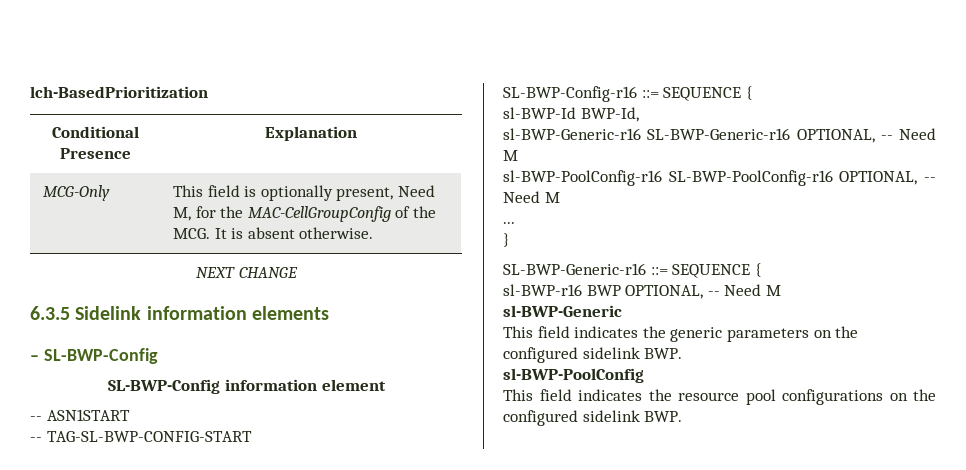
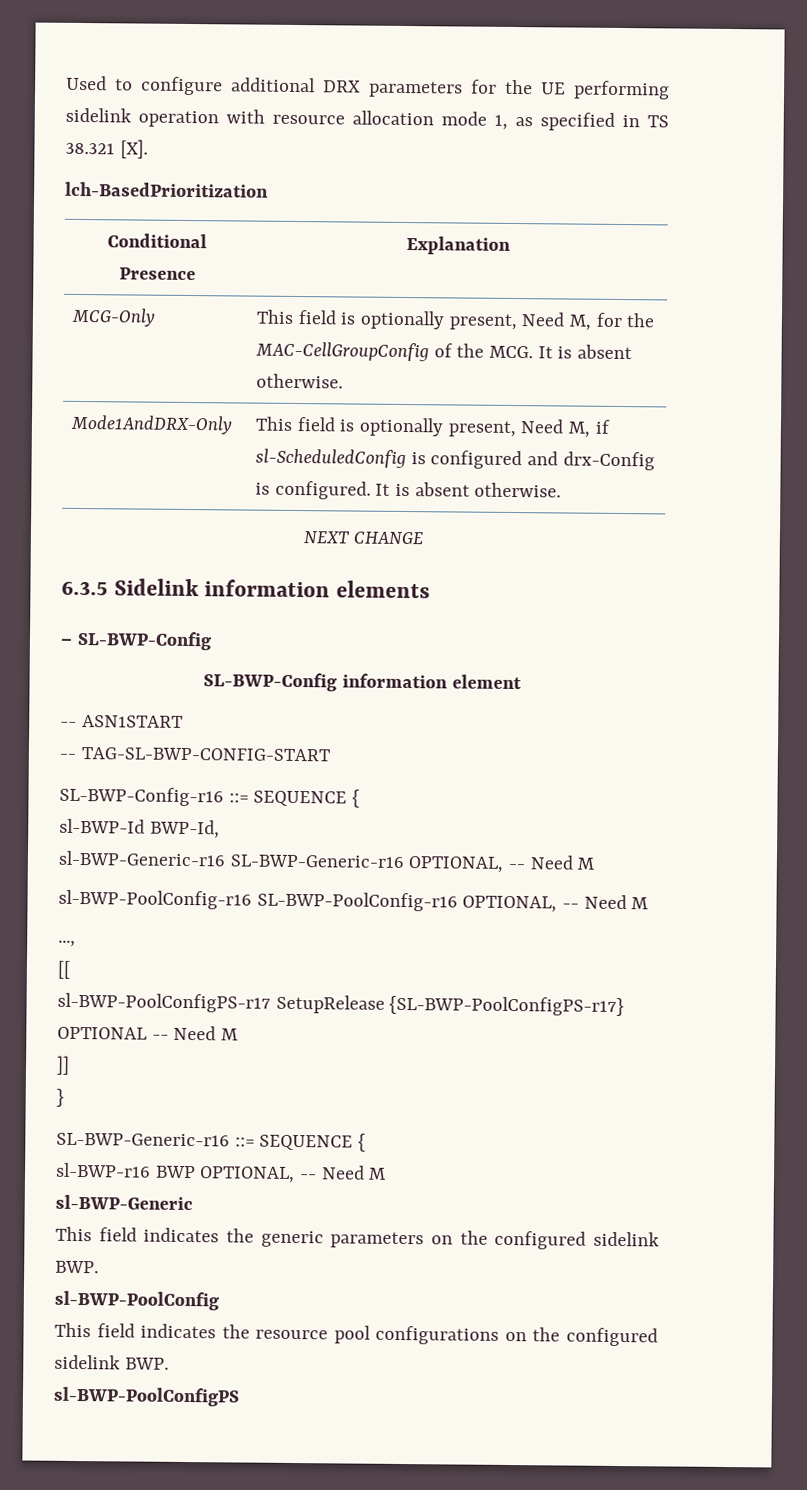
(30, 92) none -> [66,75,670,100] [65,107,669,131] [65,139,148,159] Used to configure additional DRX parameters for the UE performing sidelink operation with resource allocation mode 1, as specified in TS 38.321 [X]. //
(374, 233) none -> [70,414,234,435] [255,416,611,438] [255,448,655,471] [255,480,562,500] // Mode1AndDRX-Only | This field is optionally present, Need M, if sl-ScheduledConfig is configured and drx-Config is configured. It is absent otherwise.
[503,222,515,224] ... -> [58,939,76,947] [57,960,70,979] [57,992,625,1017] [57,1025,239,1041] [56,1055,70,1075] ..., // [[ // sl-BWP-PoolConfigPS-r17 SetupRelease {SL-BWP-PoolConfigPS-r17} OPTIONAL -- Need M // ]]
(683, 416) none -> [53,1386,240,1407] // sl-BWP-PoolConfigPS

